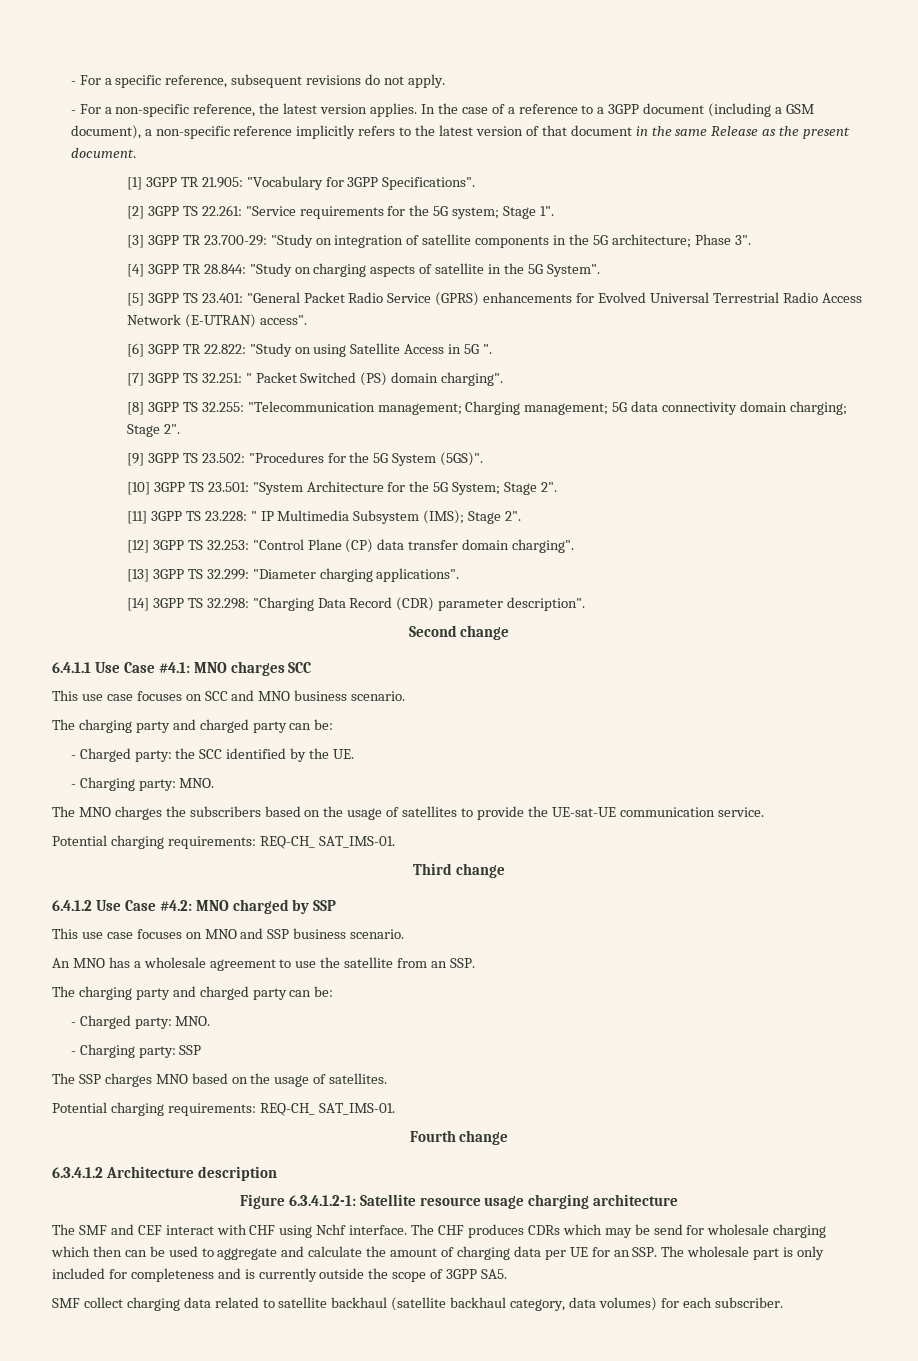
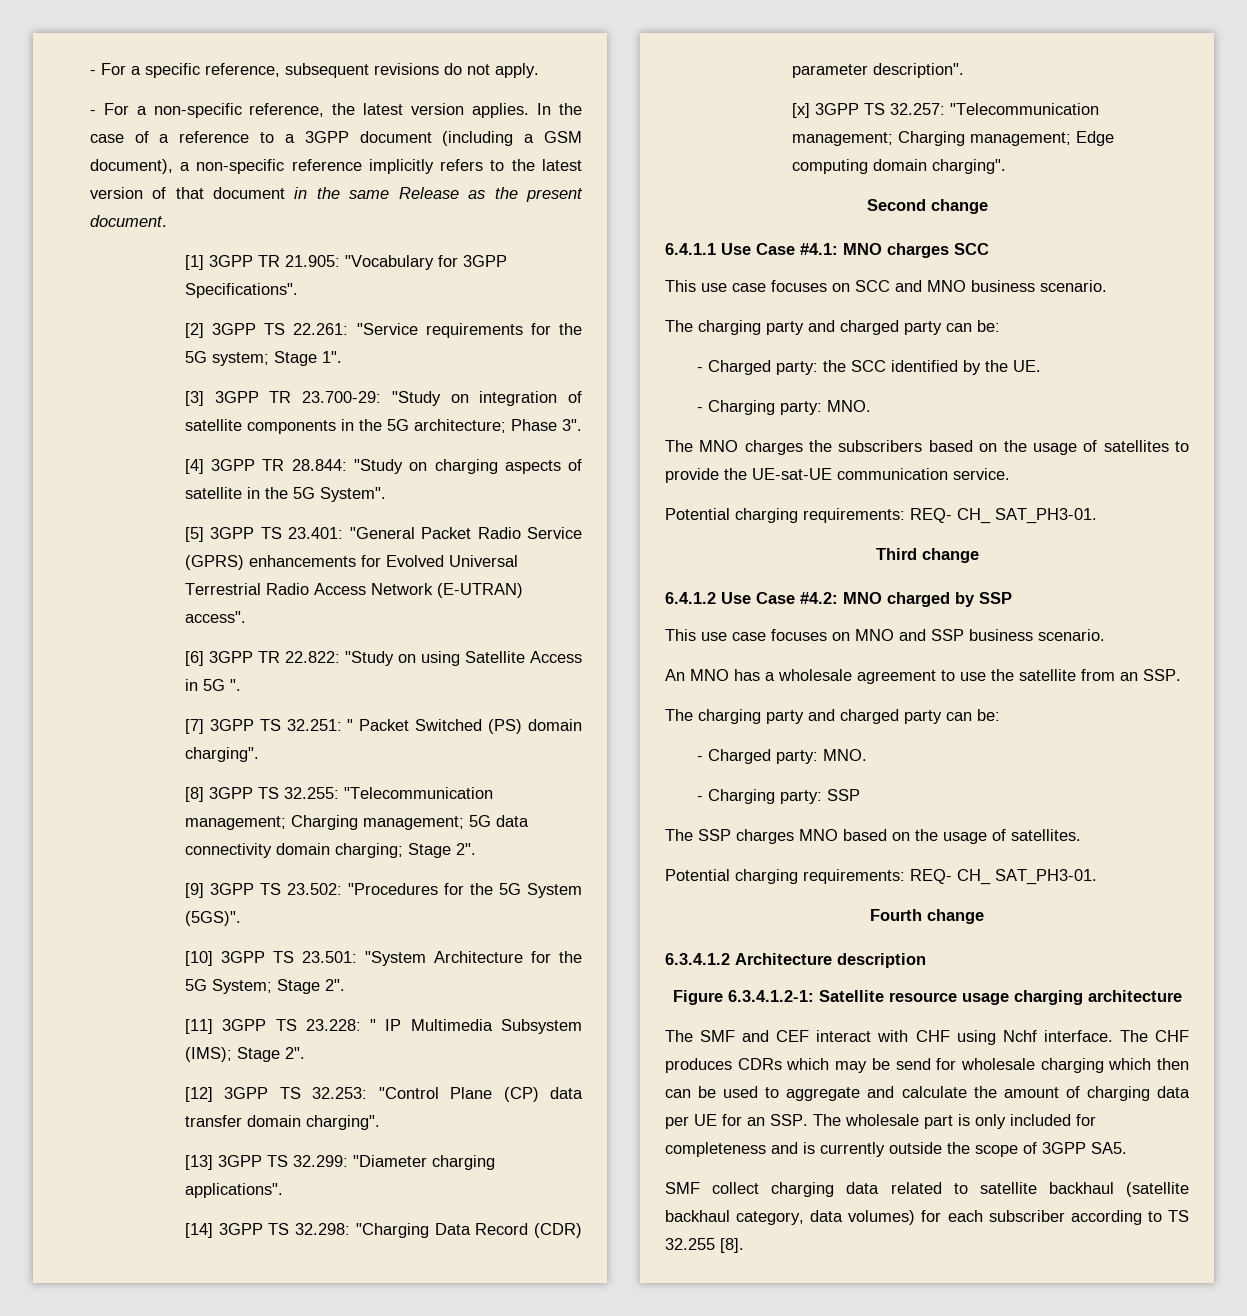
(586, 604) none -> [791,103,1099,118] [791,131,1114,146] [791,159,1006,174] // [x] 3GPP TS 32.257: "Telecommunication management; Charging management; Edge computing domain charging".
[259,836,395,849] REQ-CH_ SAT_IMS-01. -> [910,508,1097,524] REQ- CH_ SAT_PH3-01.
[259,1103,395,1116] REQ-CH_ SAT_IMS-01. -> [910,869,1097,885] REQ- CH_ SAT_PH3-01.
[714,1297,783,1308] subscriber. -> [988,1210,1189,1225] [665,1238,744,1253] subscriber according to TS 32.255 [8].

